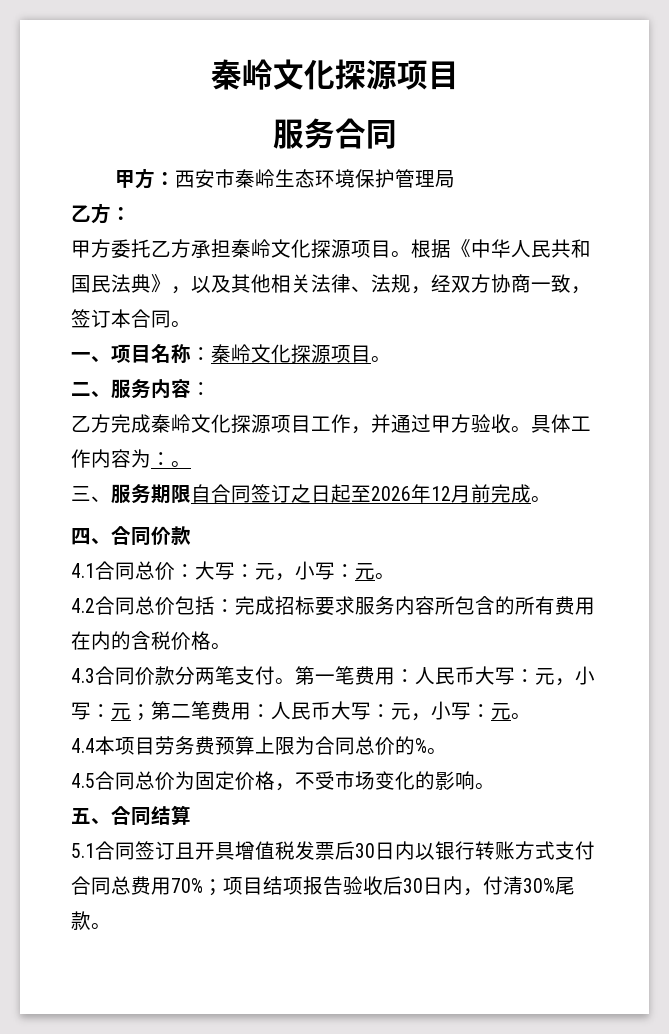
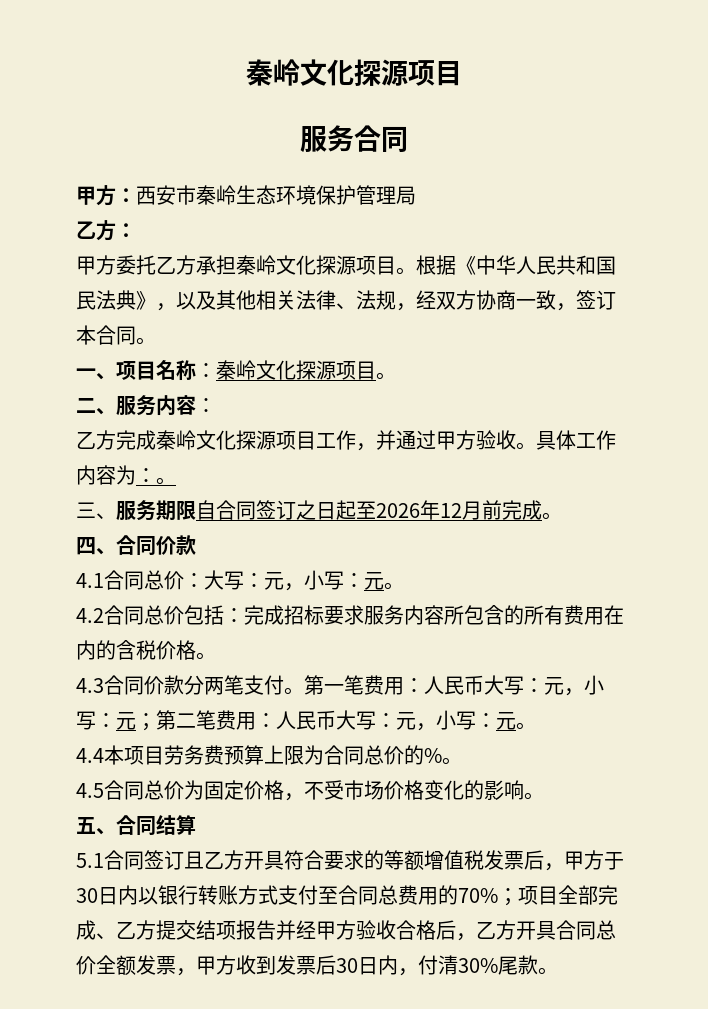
(375, 780) none -> [384,780,424,800] 价格
[195,842,235,860] 开具 -> [204,850,424,870] 乙方开具符合要求的等额
(355, 850) none -> [544,850,624,871] ，甲方于
(595, 850) none -> [318,886,338,904] 至
(171, 886) none -> [438,885,458,905] 的
[263,876,383,896] 结项报告验收 -> [558,885,618,905] [76,920,616,941] [76,955,316,976] 全部完成、乙方提交结项报告并经甲方验收合格后，乙方开具合同总价全额发票，甲方收到发票

